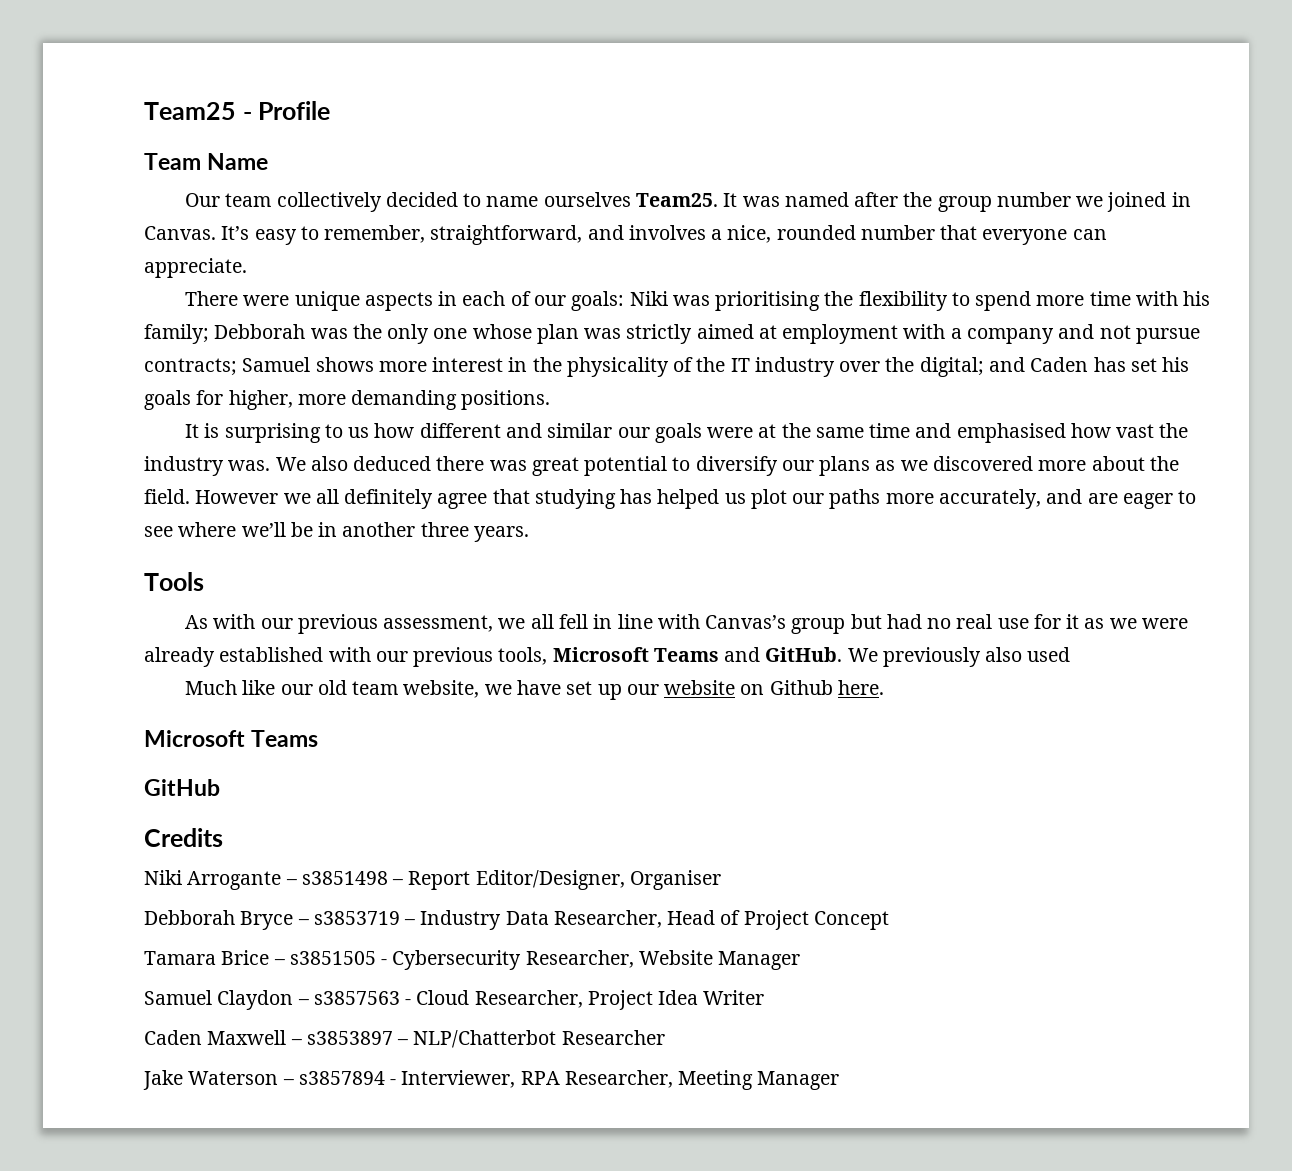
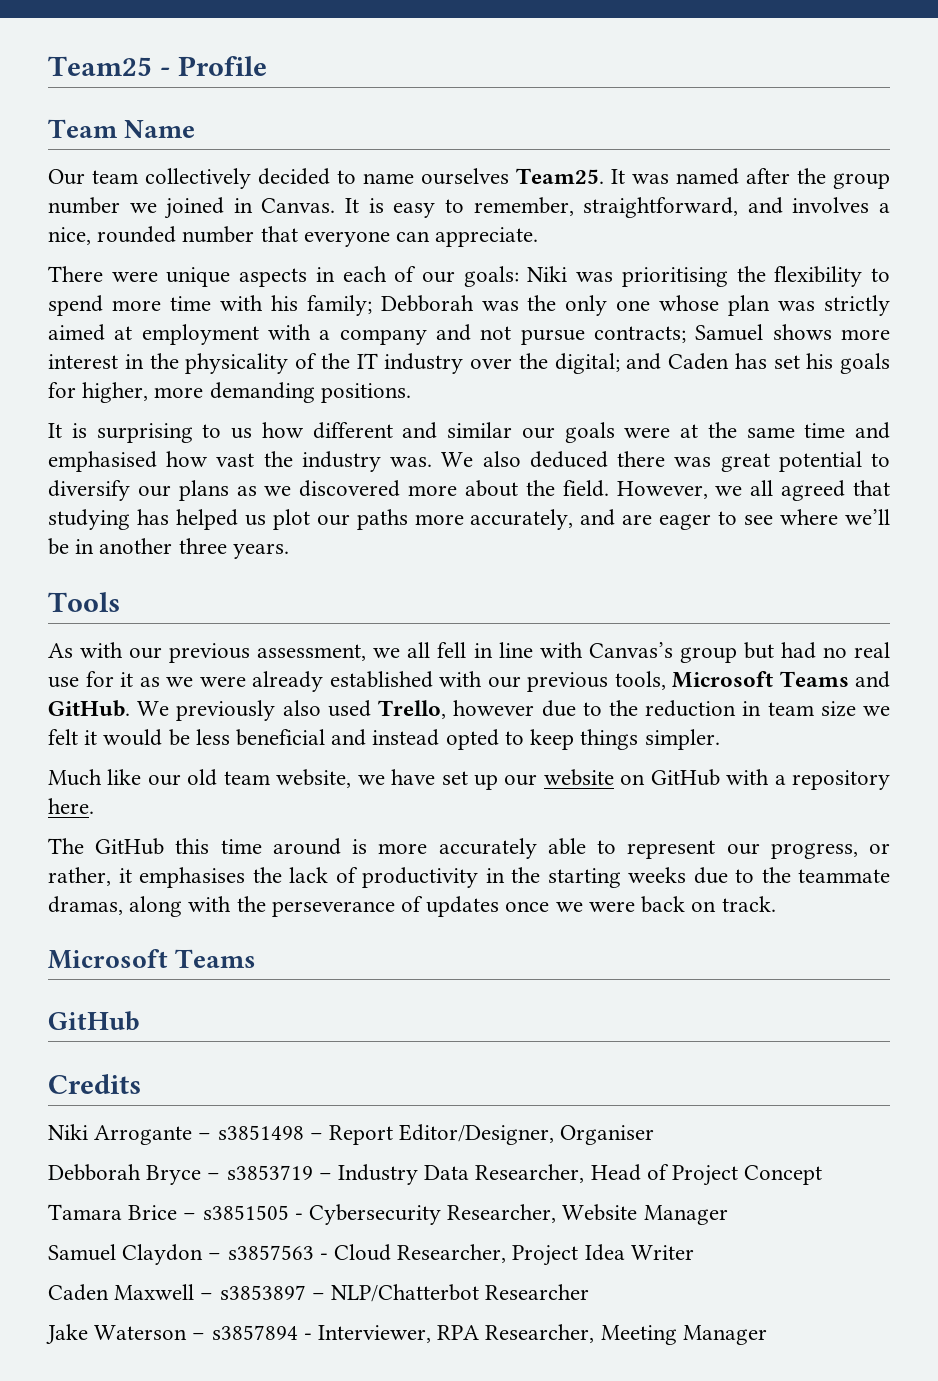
[221,226,250,240] It’s -> [345,198,384,213] It is
[195,489,488,509] However we all definitely agree -> [616,480,846,501] However, we all agreed
(1071, 654) none -> [378,700,890,719] [48,729,720,750] Trello, however due to the reduction in team size we felt it would be less beneficial and instead opted to keep things simpler.
[769,680,884,695] Github here. -> [650,769,890,790] [48,798,94,814] [48,838,891,859] [48,867,890,888] [48,896,776,917] GitHub with a repository here. // The GitHub this time around is more accurately able to represent our progress, or rather, it emphasises the lack of productivity in the starting weeks due to the teammate dramas, along with the perseverance of updates once we were back on track.

